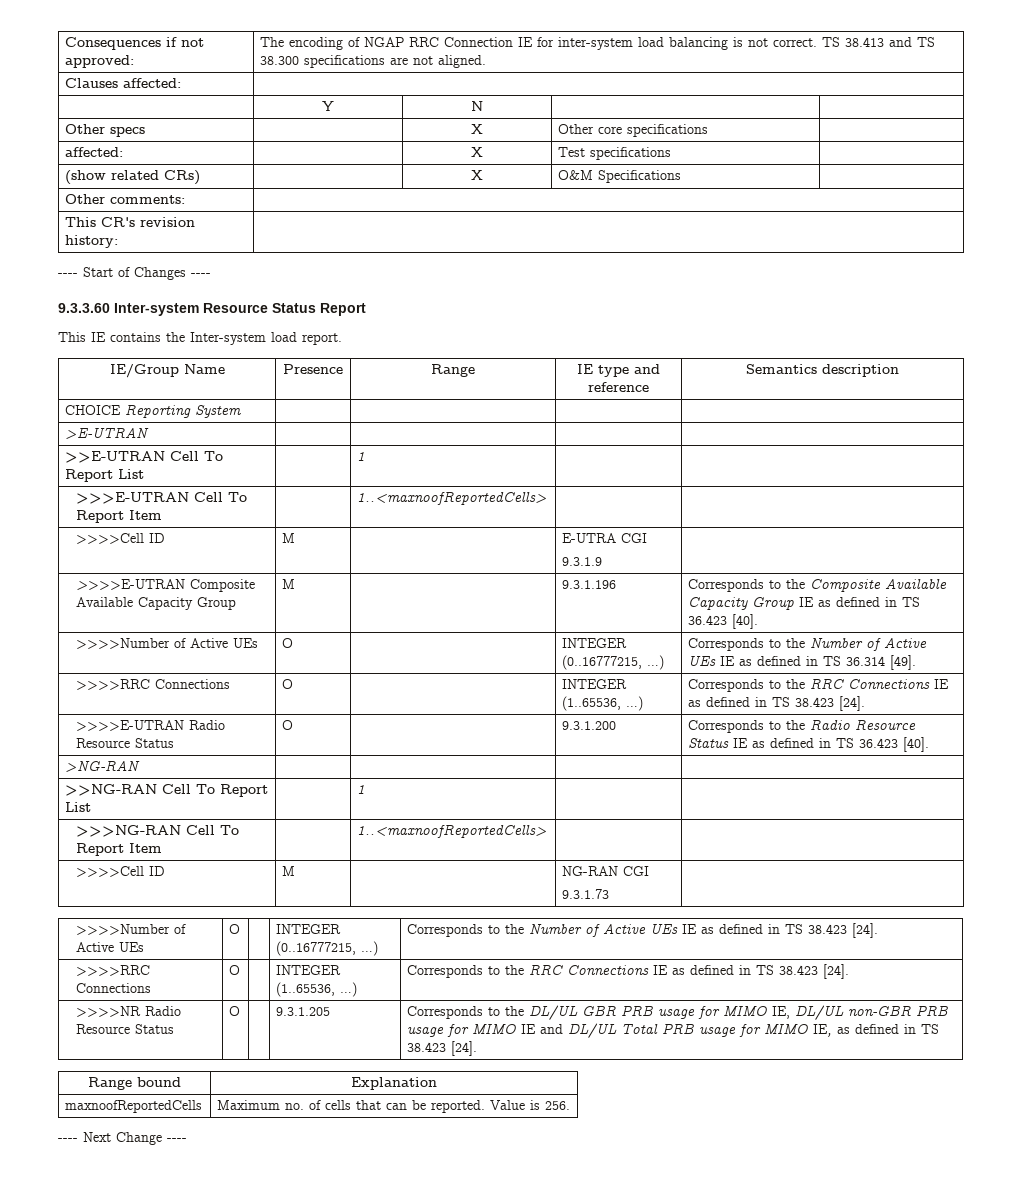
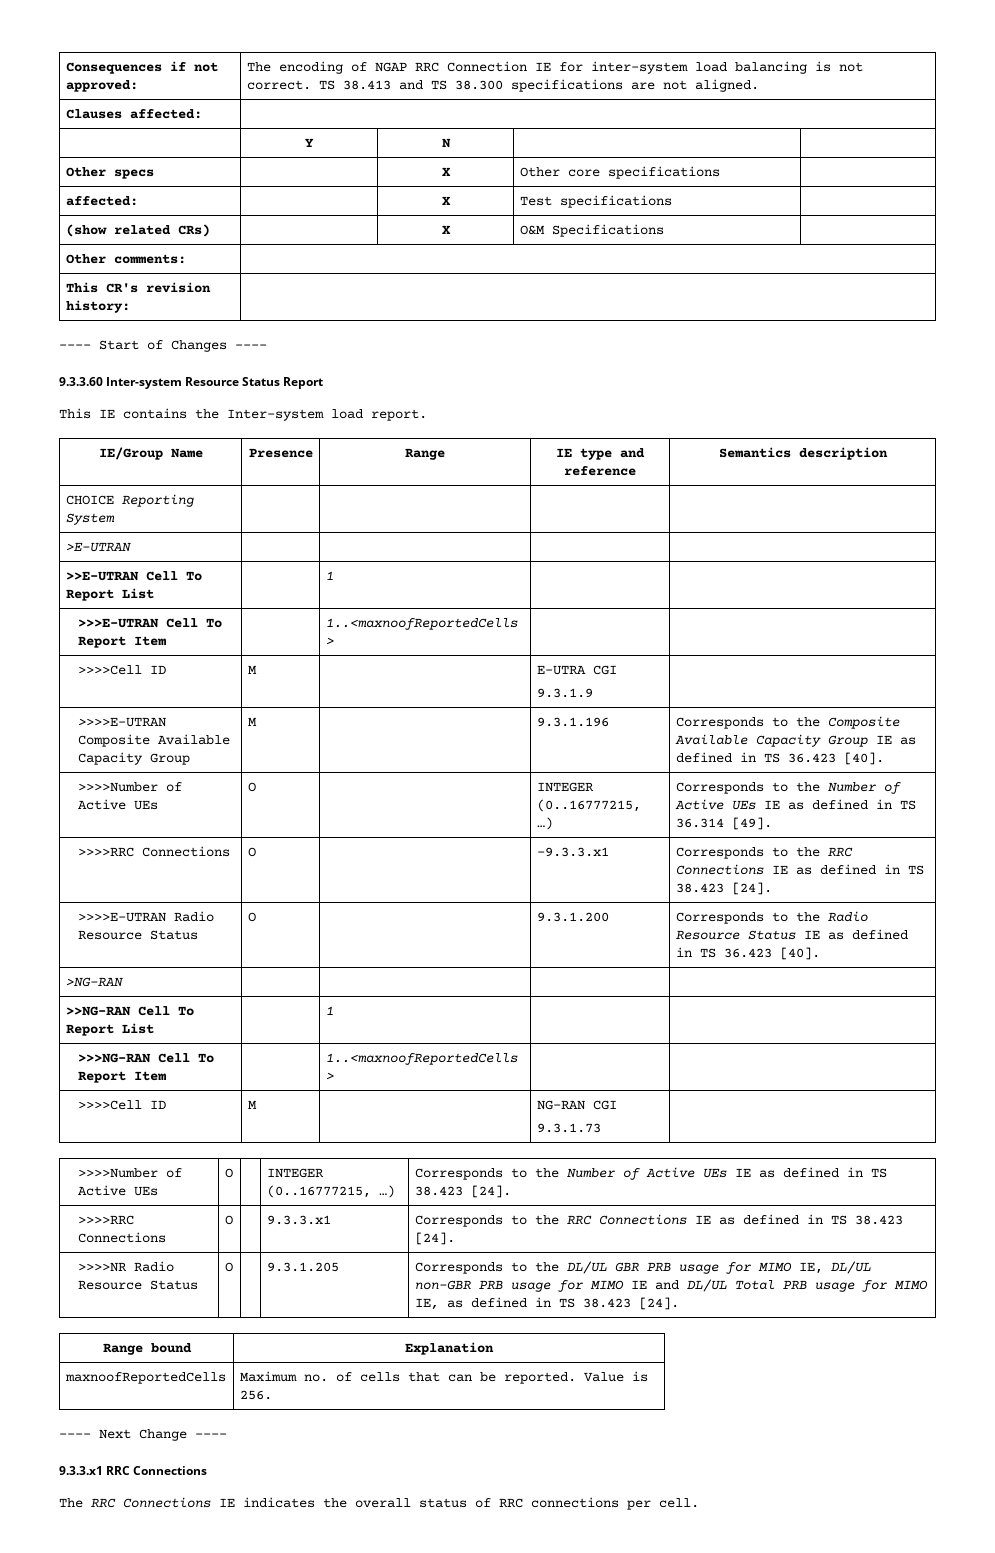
[562,679,628,689] [562,696,644,711] INTEGER (1..65536, …) -> [536,847,609,857] -9.3.3.x1
[276,965,342,975] [276,982,358,997] INTEGER (1..65536, …) -> [266,1215,331,1225] 9.3.3.x1
(187, 1140) none -> [59,1466,208,1475] [59,1497,699,1510] // 9.3.3.x1 RRC Connections // The RRC Connections IE indicates the overall status of RRC connections per cell.

